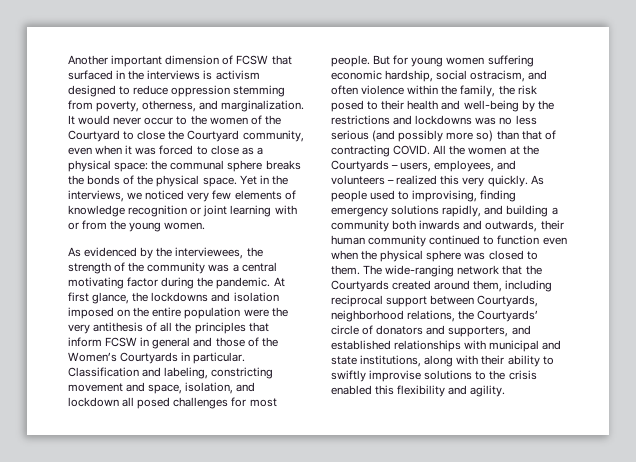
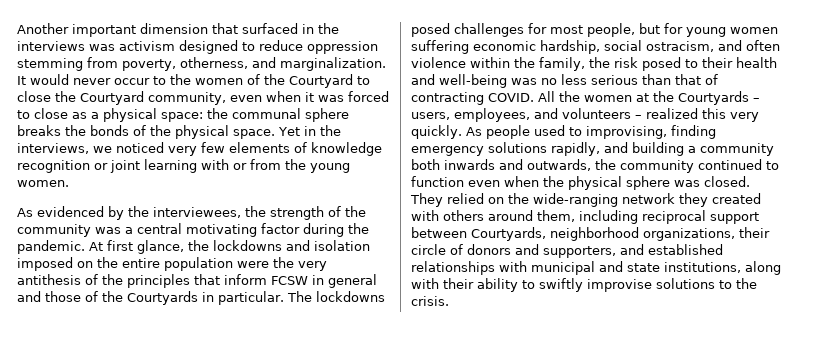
[222,55,269,65] of FCSW -> (208, 28) none
[203,70,213,80] is -> [89,44,115,51] was
[160,322,173,332] all -> (98, 279) none
[68,352,117,362] Women’s -> (123, 296) none
[68,367,274,379] [68,382,256,394] [68,397,135,407] Classification and labeling, constricting movement and space, isolation, and lockdown all -> [286,291,385,302] The lockdowns
[331,55,391,67] people. But -> [587,23,660,37] people, but
[521,100,554,112] [331,115,537,125] [331,130,494,142] by the restrictions and lockdowns was no less serious (and possibly more so) -> [511,74,638,85] was no less serious
[540,220,564,230] [331,235,365,245] their human -> [595,159,616,170] the
[488,250,538,260] [331,265,542,277] [331,280,432,292] closed to them. The wide-ranging network that the Courtyards created -> [704,176,750,187] [410,193,761,207] [411,210,484,221] closed. They relied on the wide-ranging network they created with others
[407,310,539,322] relations, the Courtyards’ -> [643,227,770,241] organizations, their
[376,325,424,335] donators -> [467,244,511,255] donors
[508,370,537,380] [331,385,506,397] crisis enabled this flexibility and agility. -> [411,296,449,306] crisis.

